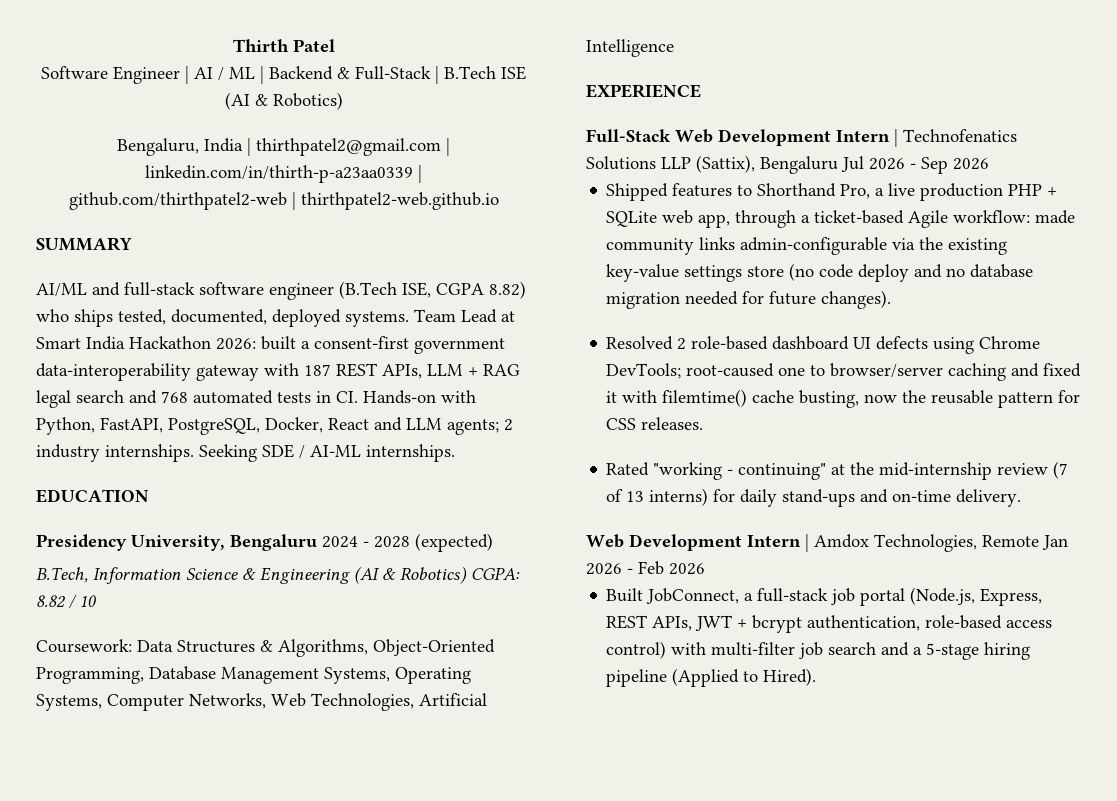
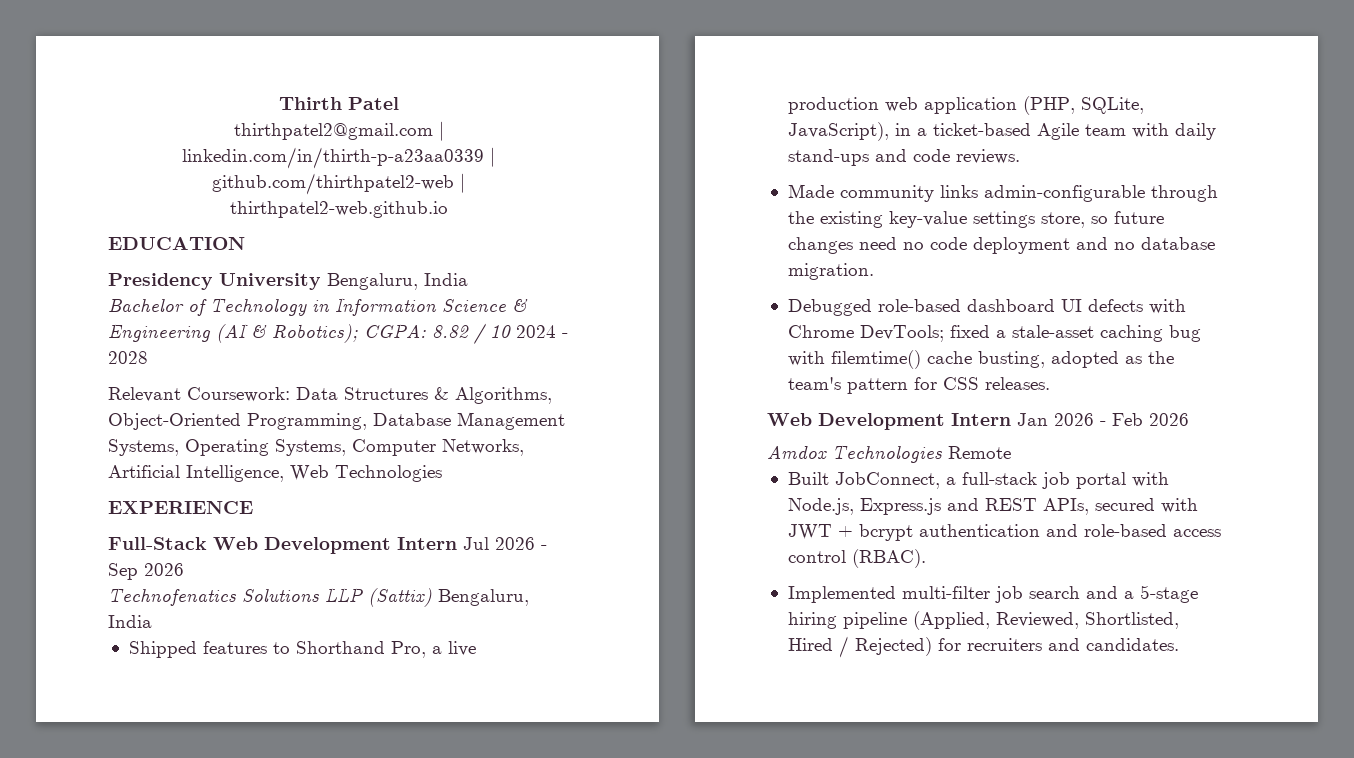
[41,66,526,84] [224,92,343,110] [117,138,251,156] Software Engineer | AI / ML | Backend & Full-Stack | B.Tech ISE (AI & Robotics) // Bengaluru, India | -> (399, 103) none
[36,237,132,251] [36,281,526,300] [36,309,515,327] [36,336,505,354] [36,363,520,381] [36,390,476,408] [36,417,513,435] [36,444,455,462] [36,489,149,503] [36,533,493,552] [36,567,88,583] SUMMARY // AI/ML and full-stack software engineer (B.Tech ISE, CGPA 8.82) who ships tested, documented, deployed systems. Team Lead at Smart India Hackathon 2026: built a consent-first government data-interoperability gateway with 187 REST APIs, LLM + RAG legal search and 768 automated tests in CI. Hands-on with Python, FastAPI, PostgreSQL, Docker, React and LLM agents; 2 industry internships. Seeking SDE / AI-ML internships. // EDUCATION // Presidency University, Bengaluru 2024 - 2028 (expected) // B.Tech, -> [108,237,245,250] [108,273,468,290] [108,298,330,316] EDUCATION // Presidency University Bengaluru, India // Bachelor of Technology in
[400,566,467,584] Robotics) -> [272,324,358,343] Robotics);
(97, 601) // -> [516,325,568,338] [108,351,148,364] [108,387,181,402] 2024 - 2028 // Relevant
[271,693,487,711] [586,39,674,57] Web Technologies, Artificial Intelligence -> [108,465,442,482] Artificial Intelligence, Web Technologies
[894,129,1017,147] [586,155,838,174] | Technofenatics Solutions LLP (Sattix), Bengaluru -> (457, 543) none
(989, 164) none -> [108,588,529,607] [108,615,152,628] // Technofenatics Solutions LLP (Sattix) Bengaluru, India
[1008,184,1058,196] [606,210,1076,228] PHP + SQLite web app, through a ticket-based Agile workflow: made -> [884,96,1144,115] [787,122,1216,141] [787,149,1020,166] [787,184,834,198] web application (PHP, SQLite, JavaScript), in a ticket-based Agile team with daily stand-ups and code reviews. // Made
[892,238,916,250] via -> [1150,185,1218,202] through
[747,263,1034,282] [606,290,892,309] [606,336,687,350] store (no code deploy and no database migration needed for future changes). // Resolved 2 -> [1040,211,1164,228] [787,237,1215,254] [787,263,874,280] [787,299,872,316] store, so future changes need no code deployment and no database migration. // Debugged
[933,337,975,354] using -> [1148,299,1186,314] with
[686,363,1082,381] [606,389,1081,408] [606,417,704,430] [606,461,1069,480] [606,488,1022,507] [586,534,1039,552] root-caused one to browser/server caching and fixed it with filemtime() cache busting, now the reusable pattern for CSS releases. // Rated "working - continuing" at the mid-internship review (7 of 13 interns) for daily stand-ups and on-time delivery. // Web Development Intern | Amdox Technologies, Remote -> [949,325,1201,342] [787,350,1174,369] [787,377,1050,394] [767,413,1011,430] fixed a stale-asset caching bug with filemtime() cache busting, adopted as the team's pattern for CSS releases. // Web Development Intern
(705, 569) none -> [767,445,1011,463] // Amdox Technologies Remote
[910,587,1043,606] [606,615,1053,633] [606,641,707,659] (Node.js, Express, REST APIs, JWT + bcrypt authentication, role-based access control) with -> [1131,472,1169,487] [787,498,1198,515] [787,524,1221,541] [787,549,926,568] [787,586,896,603] with Node.js, Express.js and REST APIs, secured with JWT + bcrypt authentication and role-based access control (RBAC). // Implemented
[672,668,817,687] (Applied to Hired). -> [912,611,1179,630] [787,636,1179,658] (Applied, Reviewed, Shortlisted, Hired / Rejected) for recruiters and candidates.

